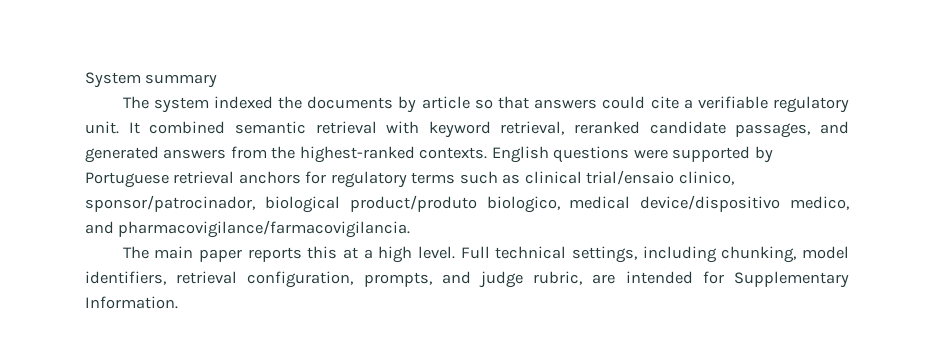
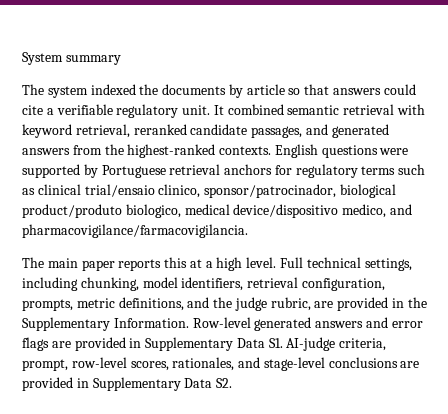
[441,271,849,288] [85,296,178,309] and judge rubric, are intended for Supplementary Information. -> [76,297,427,311] [22,317,423,331] [22,337,387,351] [22,357,420,371] [22,377,233,391] metric definitions, and the judge rubric, are provided in the Supplementary Information. Row-level generated answers and error flags are provided in Supplementary Data S1. AI-judge criteria, prompt, row-level scores, rationales, and stage-level conclusions are provided in Supplementary Data S2.

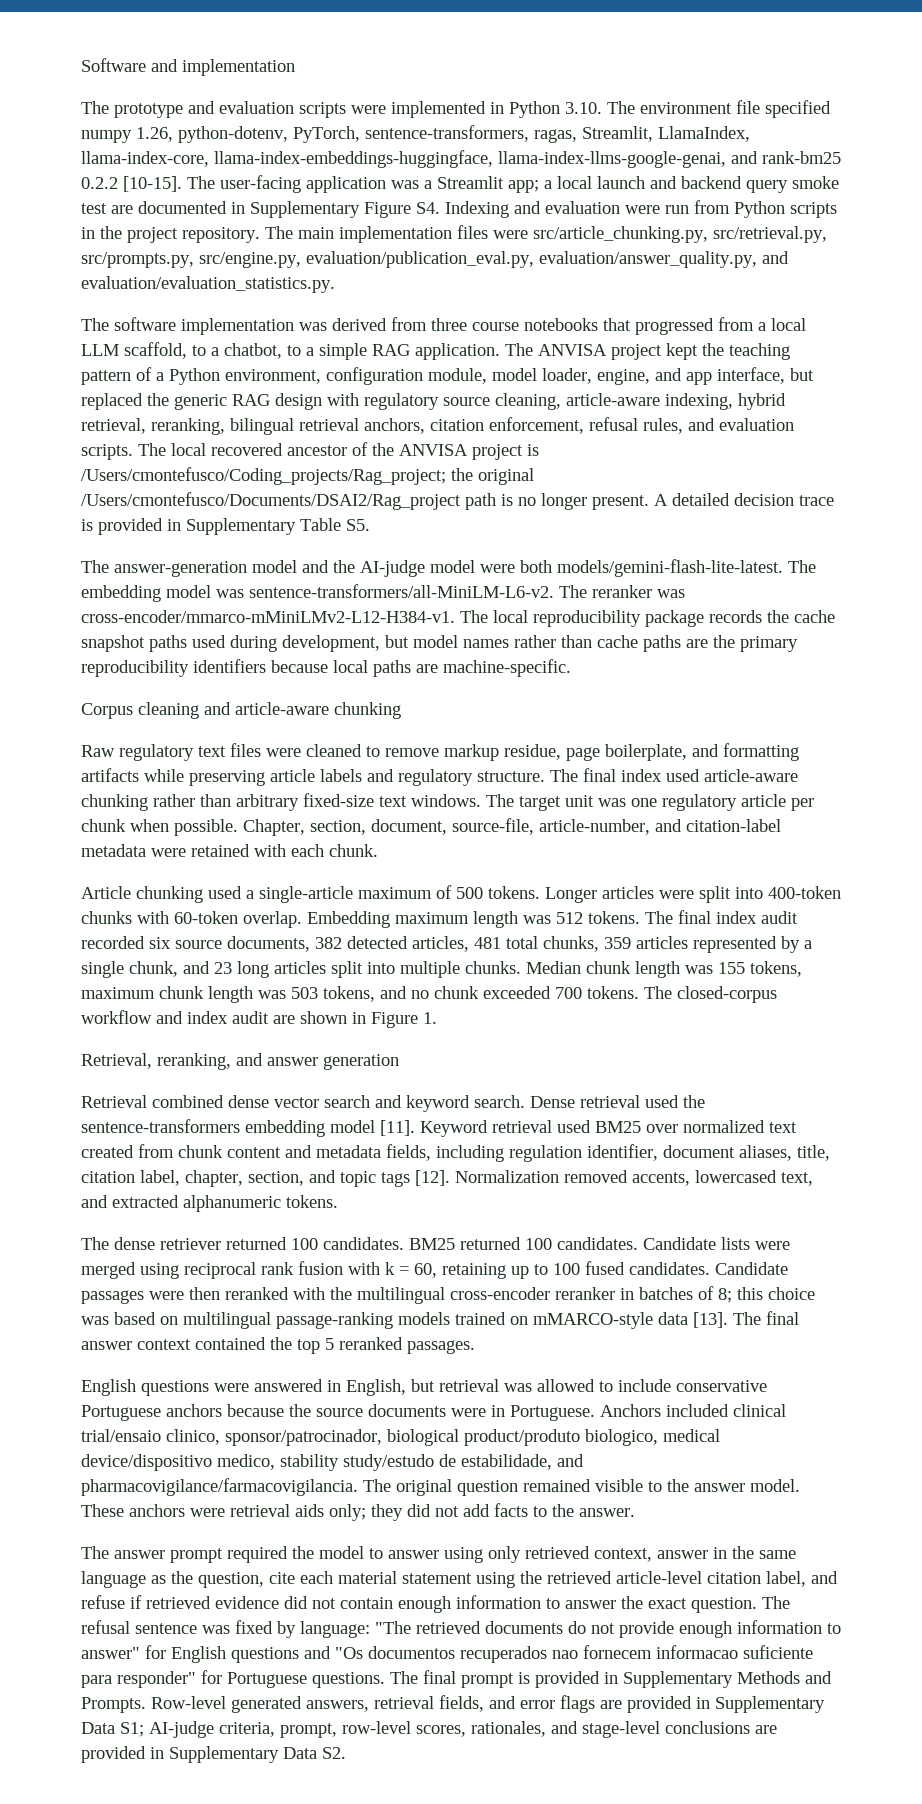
[22,52,121,65] [22,84,416,98] [22,104,426,118] [22,124,389,138] [22,144,409,158] [22,164,426,178] [22,188,35,195] System summary // The system indexed the documents by article so that answers could cite a verifiable regulatory unit. It combined semantic retrieval with keyword retrieval, reranked candidate passages, and generated answers from the highest-ranked contexts. English questions were supported by Portuguese retrieval anchors for regulatory terms such as -> [81,58,295,76] [81,100,831,118] [81,125,750,143] [81,150,841,168] [81,175,839,193] [81,200,837,218] [81,225,827,243] [81,251,789,268] [81,276,335,293] [81,317,806,335] [81,342,790,360] [81,367,814,385] [81,393,786,410] [81,417,794,435] [81,442,539,460] [81,467,534,485] [81,492,834,510] [81,518,370,535] [81,559,816,577] [81,584,685,602] [81,610,835,627] [81,635,798,652] [81,659,571,677] [81,702,401,719] [81,743,799,761] [81,768,798,786] [81,793,814,811] [81,818,781,836] [81,844,378,857] [81,885,841,903] [81,910,798,928] [81,936,812,953] [81,961,802,978] [81,986,777,1003] [81,1010,437,1028] [81,1053,399,1070] [81,1095,705,1112] [81,1119,797,1137] [81,1144,830,1162] [81,1170,813,1187] [81,1195,338,1212] [81,1237,790,1250] [81,1261,788,1279] [81,1286,815,1304] [81,1311,799,1329] [81,1337,475,1354] [81,1379,767,1396] [81,1404,729,1421] Software and implementation // The prototype and evaluation scripts were implemented in Python 3.10. The environment file specified numpy 1.26, python-dotenv, PyTorch, sentence-transformers, ragas, Streamlit, LlamaIndex, llama-index-core, llama-index-embeddings-huggingface, llama-index-llms-google-genai, and rank-bm25 0.2.2 [10-15]. The user-facing application was a Streamlit app; a local launch and backend query smoke test are documented in Supplementary Figure S4. Indexing and evaluation were run from Python scripts in the project repository. The main implementation files were src/article_chunking.py, src/retrieval.py, src/prompts.py, src/engine.py, evaluation/publication_eval.py, evaluation/answer_quality.py, and evaluation/evaluation_statistics.py. // The software implementation was derived from three course notebooks that progressed from a local LLM scaffold, to a chatbot, to a simple RAG application. The ANVISA project kept the teaching pattern of a Python environment, configuration module, model loader, engine, and app interface, but replaced the generic RAG design with regulatory source cleaning, article-aware indexing, hybrid retrieval, reranking, bilingual retrieval anchors, citation enforcement, refusal rules, and evaluation scripts. The local recovered ancestor of the ANVISA project is /Users/cmontefusco/Coding_projects/Rag_project; the original /Users/cmontefusco/Documents/DSAI2/Rag_project path is no longer present. A detailed decision trace is provided in Supplementary Table S5. // The answer-generation model and the AI-judge model were both models/gemini-flash-lite-latest. The embedding model was sentence-transformers/all-MiniLM-L6-v2. The reranker was cross-encoder/mmarco-mMiniLMv2-L12-H384-v1. The local reproducibility package records the cache snapshot paths used during development, but model names rather than cache paths are the primary reproducibility identifiers because local paths are machine-specific. // Corpus cleaning and article-aware chunking // Raw regulatory text files were cleaned to remove markup residue, page boilerplate, and formatting artifacts while preserving article labels and regulatory structure. The final index used article-aware chunking rather than arbitrary fixed-size text windows. The target unit was one regulatory article per chunk when possible. Chapter, section, document, source-file, article-number, and citation-label metadata were retained with each chunk. // Article chunking used a single-article maximum of 500 tokens. Longer articles were split into 400-token chunks with 60-token overlap. Embedding maximum length was 512 tokens. The final index audit recorded six source documents, 382 detected articles, 481 total chunks, 359 articles represented by a single chunk, and 23 long articles split into multiple chunks. Median chunk length was 155 tokens, maximum chunk length was 503 tokens, and no chunk exceeded 700 tokens. The closed-corpus workflow and index audit are shown in Figure 1. // Retrieval, reranking, and answer generation // Retrieval combined dense vector search and keyword search. Dense retrieval used the sentence-transformers embedding model [11]. Keyword retrieval used BM25 over normalized text created from chunk content and metadata fields, including regulation identifier, document aliases, title, citation label, chapter, section, and topic tags [12]. Normalization removed accents, lowercased text, and extracted alphanumeric tokens. // The dense retriever returned 100 candidates. BM25 returned 100 candidates. Candidate lists were merged using reciprocal rank fusion with k = 60, retaining up to 100 fused candidates. Candidate passages were then reranked with the multilingual cross-encoder reranker in batches of 8; this choice was based on multilingual passage-ranking models trained on mMARCO-style data [13]. The final answer context contained the top 5 reranked passages. // English questions were answered in English, but retrieval was allowed to include conservative Portuguese anchors because the source documents were in Portuguese. Anchors included
[389,204,412,215] [22,224,248,238] [22,257,412,271] [22,277,385,291] [22,297,427,311] [22,317,364,331] and pharmacovigilance/farmacovigilancia. // The main paper reports this at a high level. Full technical settings, including chunking, model identifiers, retrieval configuration, prompts, metric definitions, and the judge rubric, are provided in the Supplementary Information. Row-level generated answers -> [280,1454,584,1471] [81,1478,800,1496] [81,1503,635,1521] [81,1546,796,1563] [81,1571,838,1588] [81,1595,790,1613] [81,1620,841,1638] [81,1645,813,1663] [81,1670,832,1688] [81,1695,484,1713] stability study/estudo de estabilidade, and pharmacovigilance/farmacovigilancia. The original question remained visible to the answer model. These anchors were retrieval aids only; they did not add facts to the answer. // The answer prompt required the model to answer using only retrieved context, answer in the same language as the question, cite each material statement using the retrieved article-level citation label, and refuse if retrieved evidence did not contain enough information to answer the exact question. The refusal sentence was fixed by language: "The retrieved documents do not provide enough information to answer" for English questions and "Os documentos recuperados nao fornecem informacao suficiente para responder" for Portuguese questions. The final prompt is provided in Supplementary Methods and Prompts. Row-level generated answers, retrieval fields,
[268,338,283,348] S1. -> [120,1722,144,1737] S1;

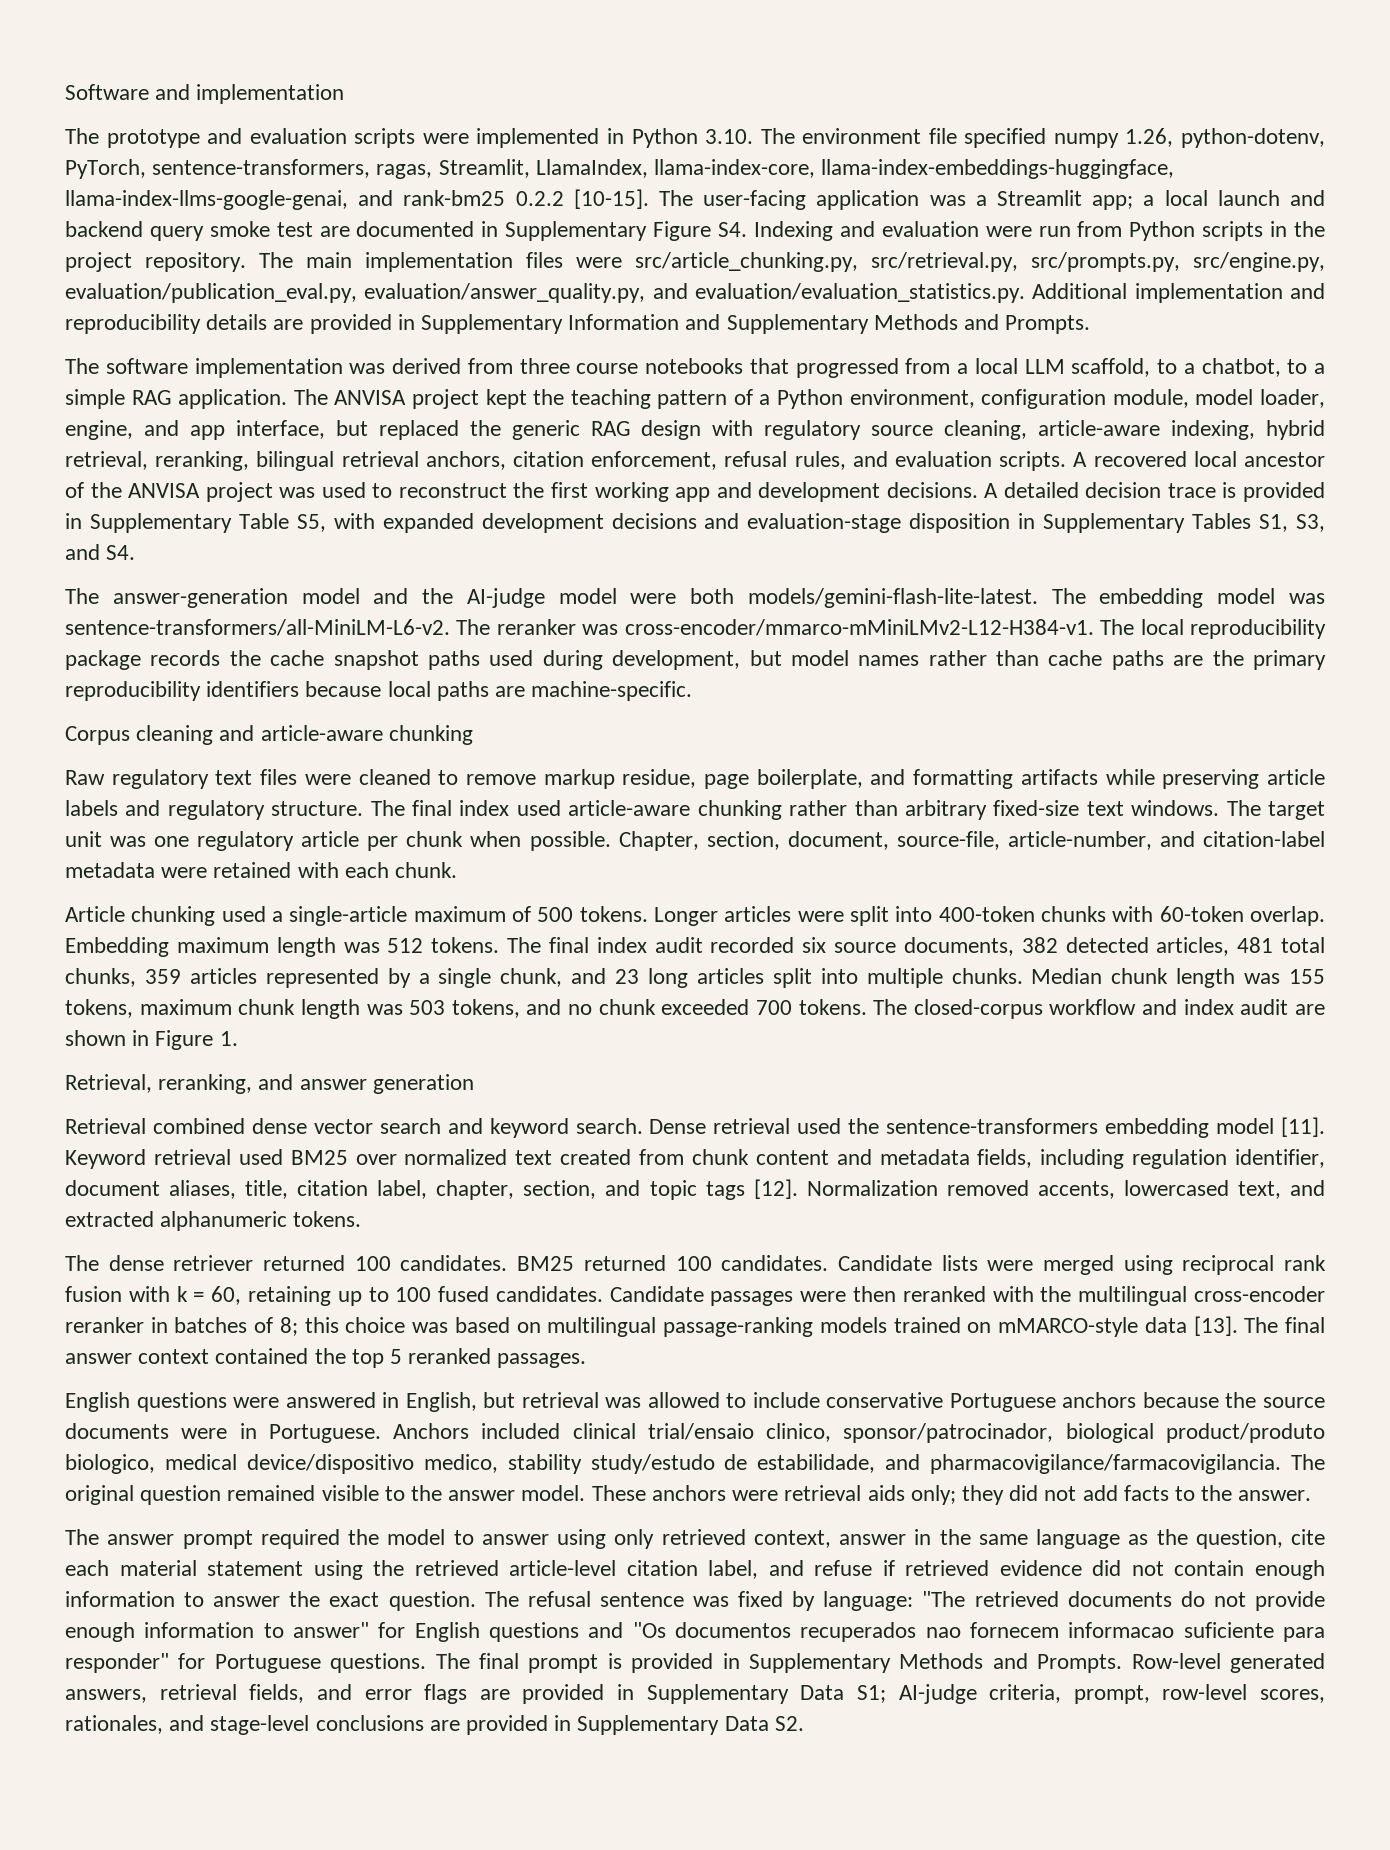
(335, 284) none -> [1032,283,1325,303] [65,314,1091,334] Additional implementation and reproducibility details are provided in Supplementary Information and Supplementary Methods and Prompts.
[138,443,283,456] The local recovered -> [1073,451,1237,467] A recovered local
[527,444,539,456] [81,467,534,485] [81,492,649,510] is /Users/cmontefusco/Coding_projects/Rag_project; the original /Users/cmontefusco/Documents/DSAI2/Rag_project path is no longer present. -> [279,482,978,502] was used to reconstruct the first working app and development decisions.
[346,519,370,531] S5. -> [296,513,1325,533] [65,544,136,560] S5, with expanded development decisions and evaluation-stage disposition in Supplementary Tables S1, S3, and S4.

